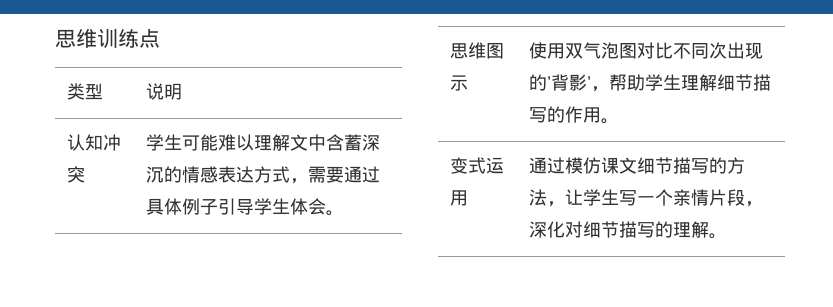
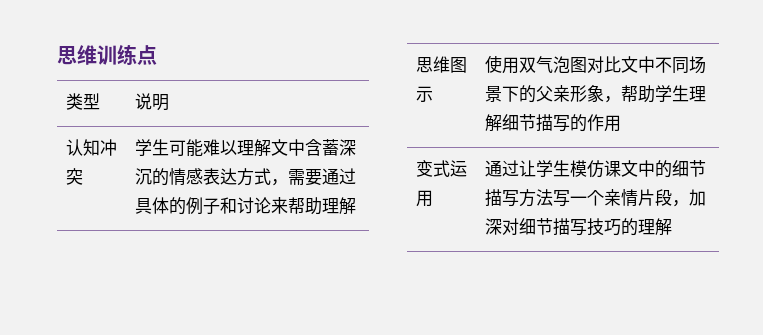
[182,198,345,216] 例子引导学生体会。 -> [168,197,356,215] 的例子和讨论来帮助理解
[673,42,764,59] [529,74,592,91] 不同次出现的'背影' -> [620,56,706,74] [484,85,604,103] 文中不同场景下的父亲形象
[601,118,620,124] 。 -> (621, 123) none
(566, 165) none -> [518,160,570,177] 让学生
[637,157,746,174] [529,189,620,207] 细节描写的方法，让学生 -> [637,160,706,178] [484,189,553,207] 中的细节描写方法
[529,221,566,238] 深化 -> [688,189,706,206] [484,218,502,235] 加深
[655,221,728,239] 的理解。 -> [586,218,672,236] 技巧的理解

